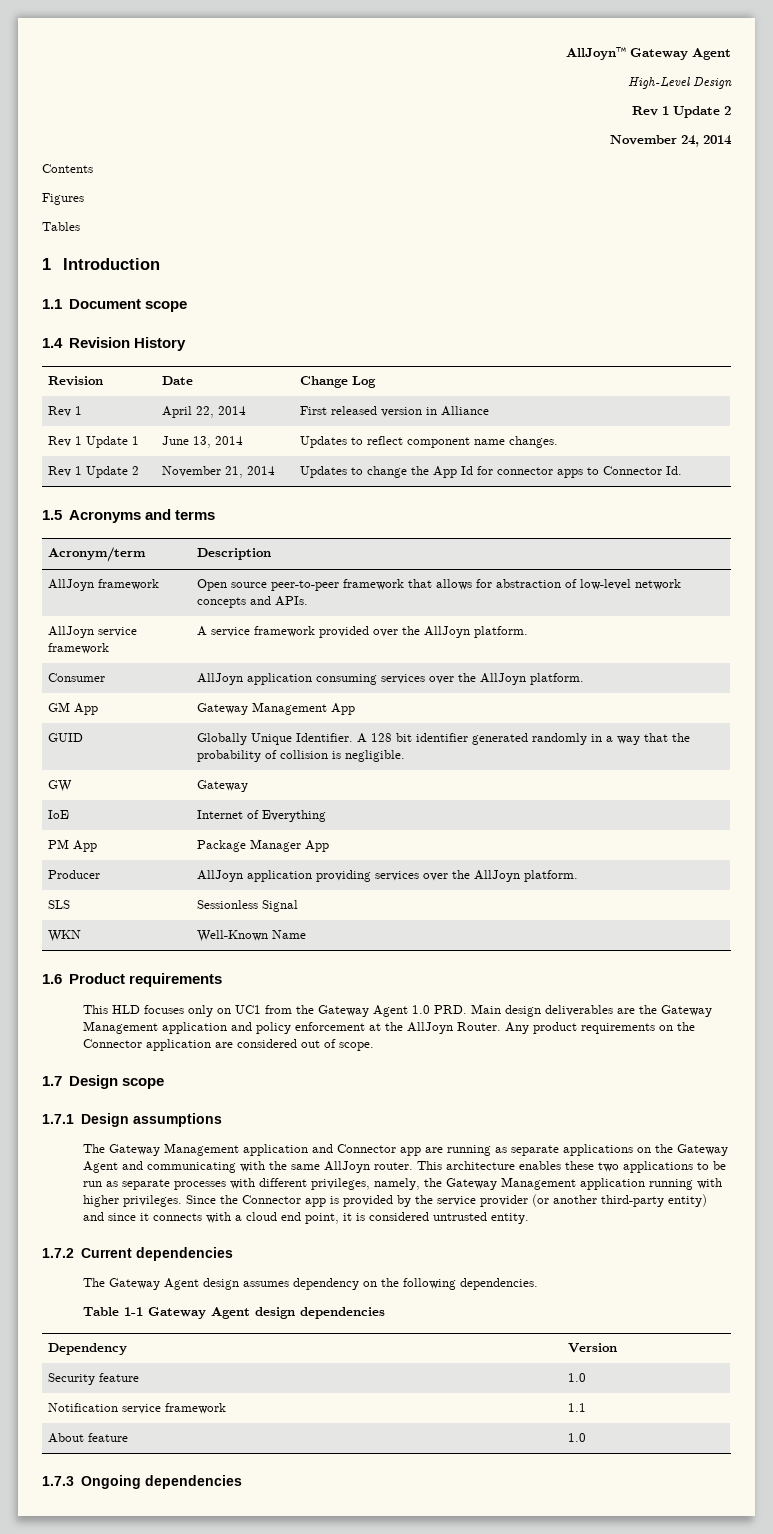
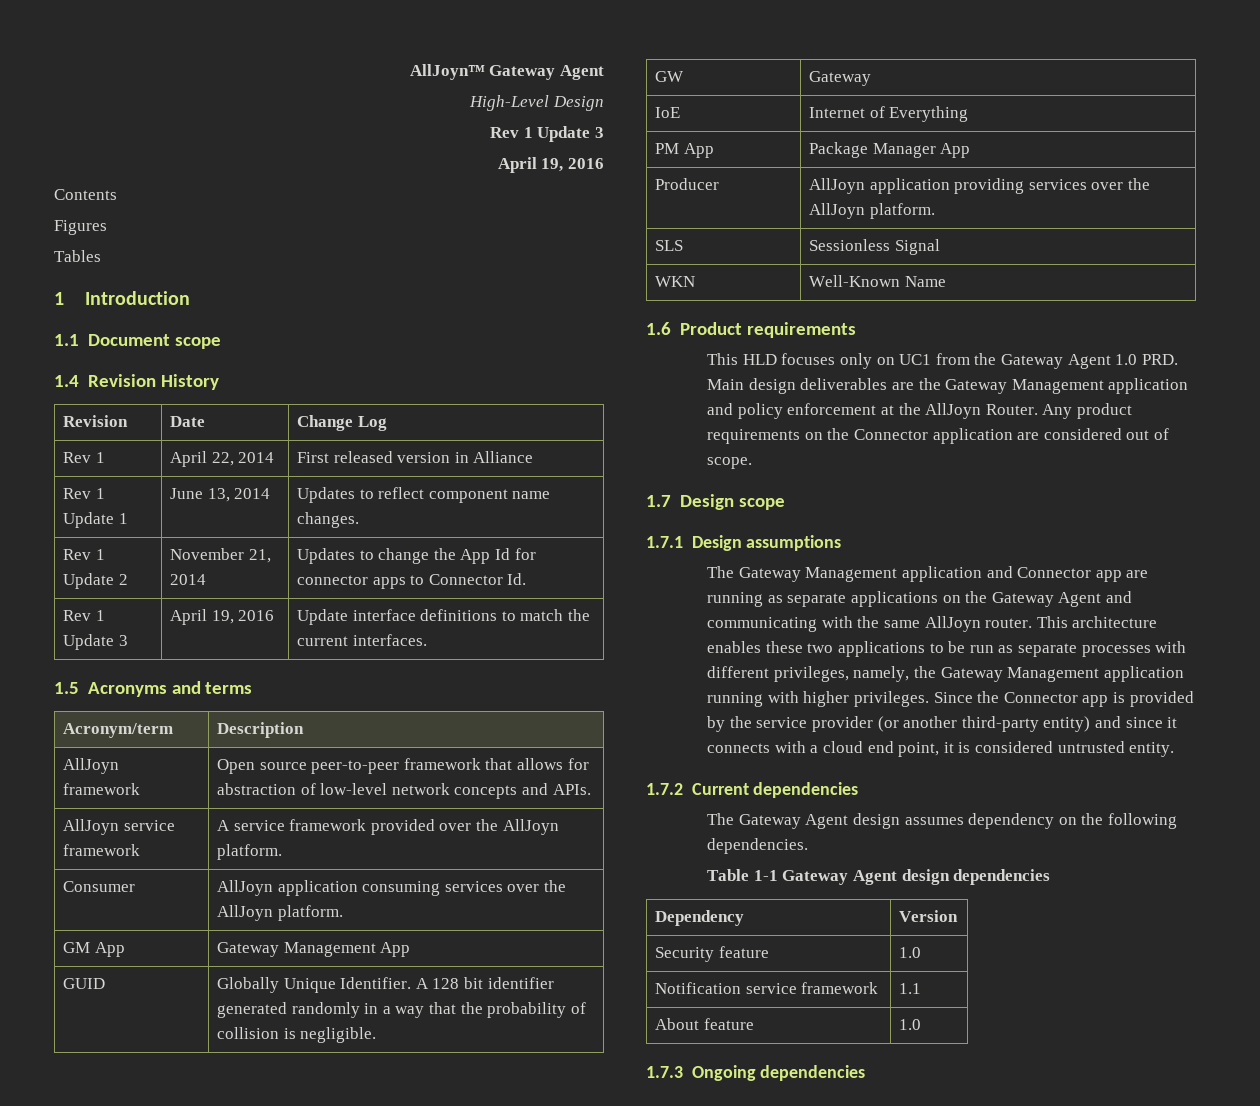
[724,106,731,115] [610,135,732,147] 2 // November 24, 2014 -> [595,127,604,138] [497,157,604,173] 3 // April 19, 2016
(682, 470) none -> [63,610,105,621] [63,634,128,650] [170,609,275,625] [297,609,590,625] [297,634,427,646] // Rev 1 Update 3 | April 19, 2016 | Update interface definitions to match the current interfaces.

